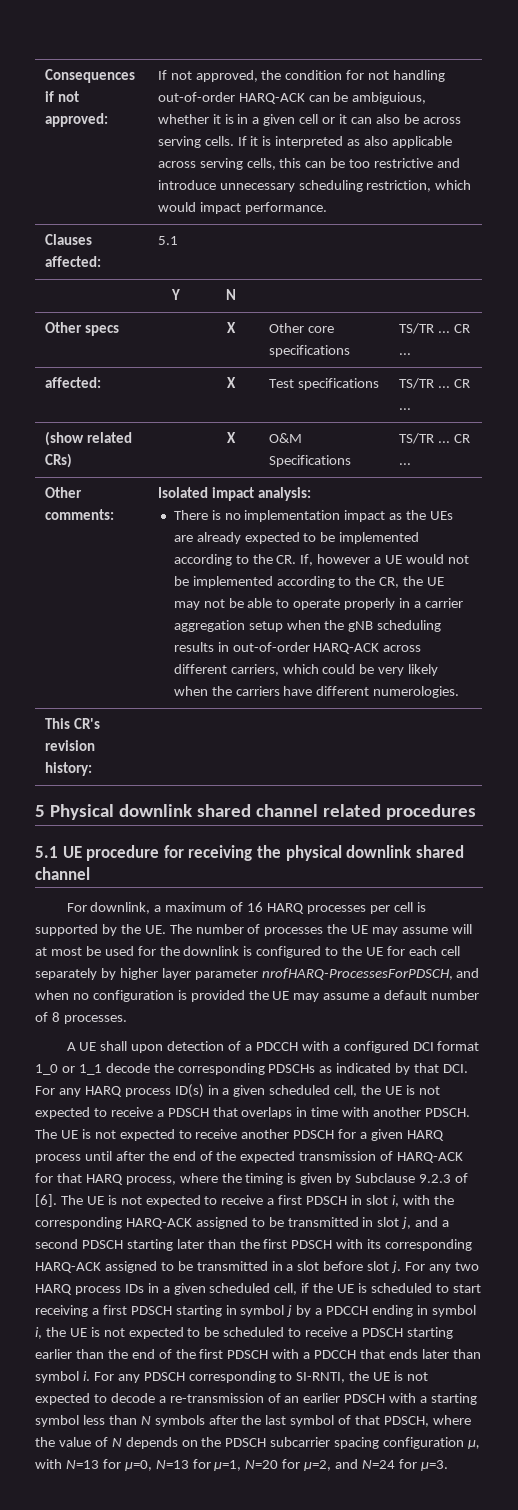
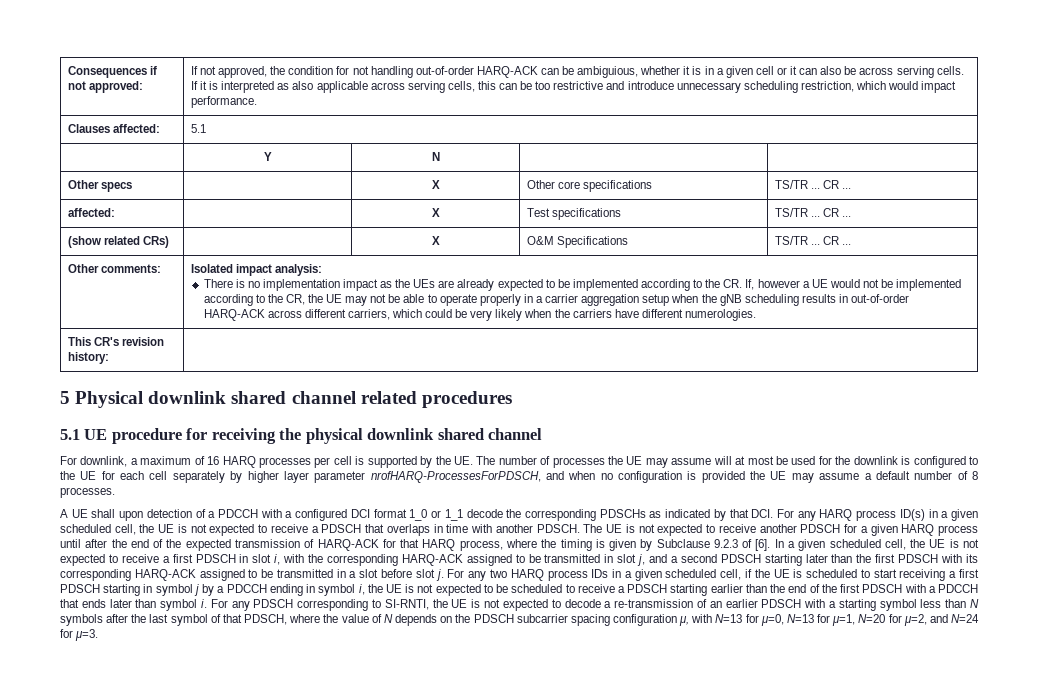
[60,1195,83,1205] The -> [774,539,926,551] In a given scheduled cell, the

